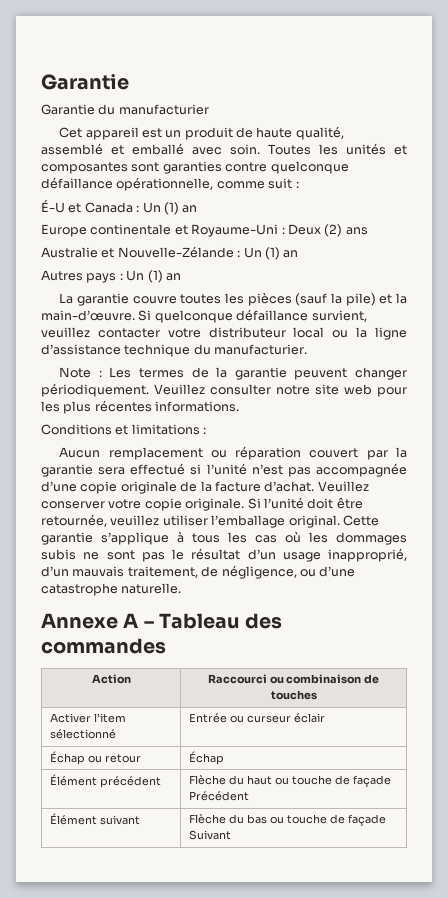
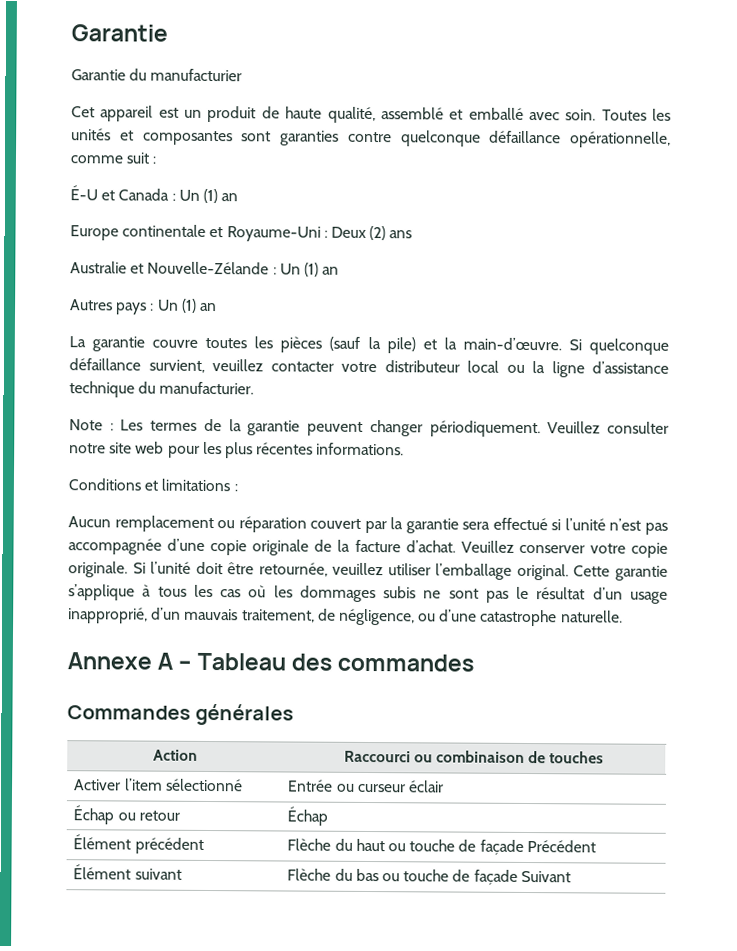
(166, 646) none -> [67,703,295,726] // Commandes générales

